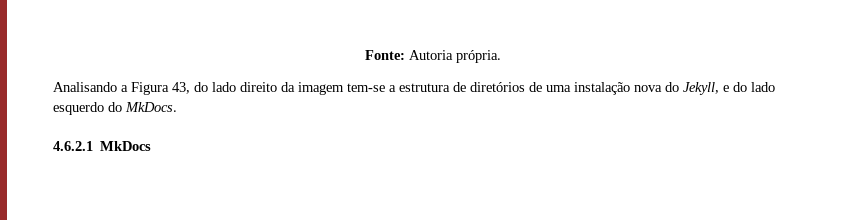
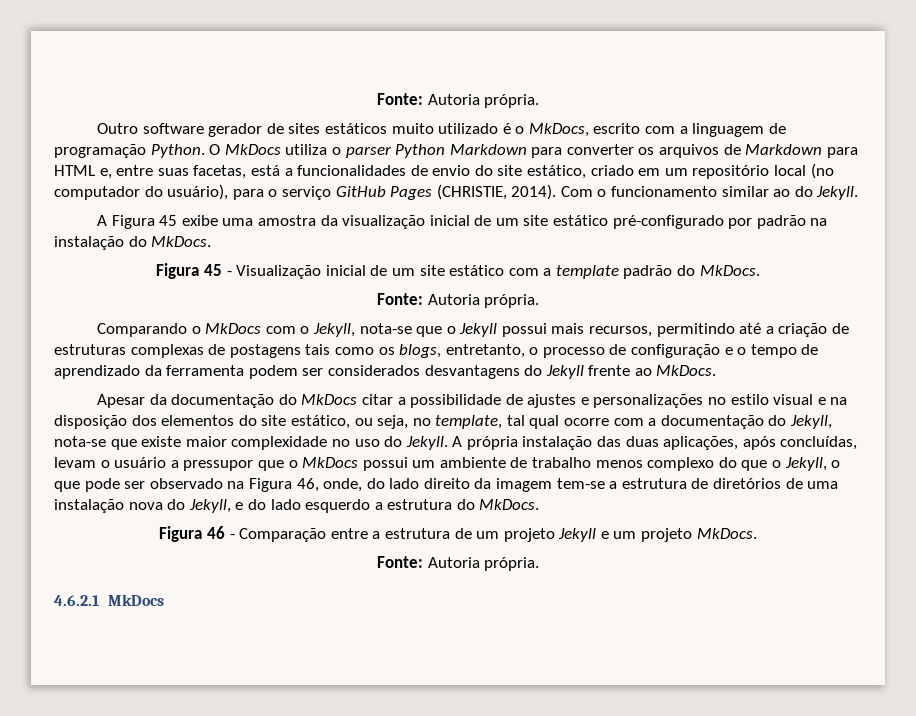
[364,50,501,63] [53,82,190,95] Fonte: Autoria própria. // Analisando a Figura 43, -> [376,93,540,108] [96,123,786,137] [54,144,858,158] [54,163,834,179] [54,184,859,200] [96,215,828,229] [54,236,212,250] [156,263,760,279] [376,293,540,308] [96,323,850,337] [54,344,819,358] [54,365,717,379] [96,394,848,408] [54,415,833,429] [54,436,858,450] [54,457,841,471] [54,478,363,492] Fonte: Autoria própria. // Outro software gerador de sites estáticos muito utilizado é o MkDocs, escrito com a linguagem de programação Python. O MkDocs utiliza o parser Python Markdown para converter os arquivos de Markdown para HTML e, entre suas facetas, está a funcionalidades de envio do site estático, criado em um repositório local (no computador do usuário), para o serviço GitHub Pages (CHRISTIE, 2014). Com o funcionamento similar ao do Jekyll. // A Figura 45 exibe uma amostra da visualização inicial de um site estático pré-configurado por padrão na instalação do MkDocs. // Figura 45 - Visualização inicial de um site estático com a template padrão do MkDocs. // Fonte: Autoria própria. // Comparando o MkDocs com o Jekyll, nota-se que o Jekyll possui mais recursos, permitindo até a criação de estruturas complexas de postagens tais como os blogs, entretanto, o processo de configuração e o tempo de aprendizado da ferramenta podem ser considerados desvantagens do Jekyll frente ao MkDocs. // Apesar da documentação do MkDocs citar a possibilidade de ajustes e personalizações no estilo visual e na disposição dos elementos do site estático, ou seja, no template, tal qual ocorre com a documentação do Jekyll, nota-se que existe maior complexidade no uso do Jekyll. A própria instalação das duas aplicações, após concluídas, levam o usuário a pressupor que o MkDocs possui um ambiente de trabalho menos complexo do que o Jekyll, o que pode ser observado na Figura 46, onde,
[108,102,177,112] do MkDocs. -> [374,499,540,510] [159,526,757,542] [376,556,540,571] a estrutura do MkDocs. // Figura 46 - Comparação entre a estrutura de um projeto Jekyll e um projeto MkDocs. // Fonte: Autoria própria.

